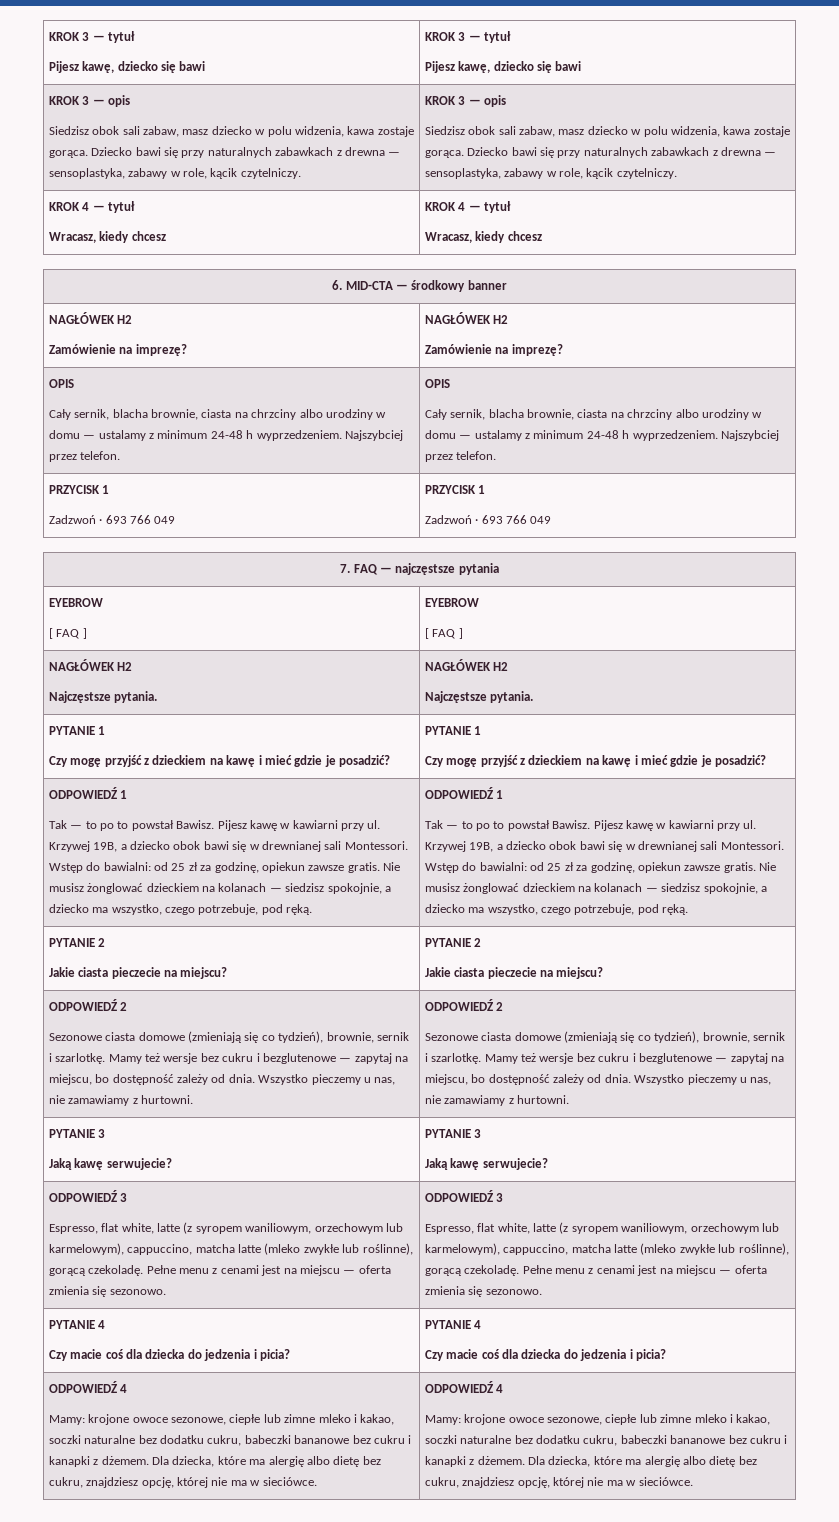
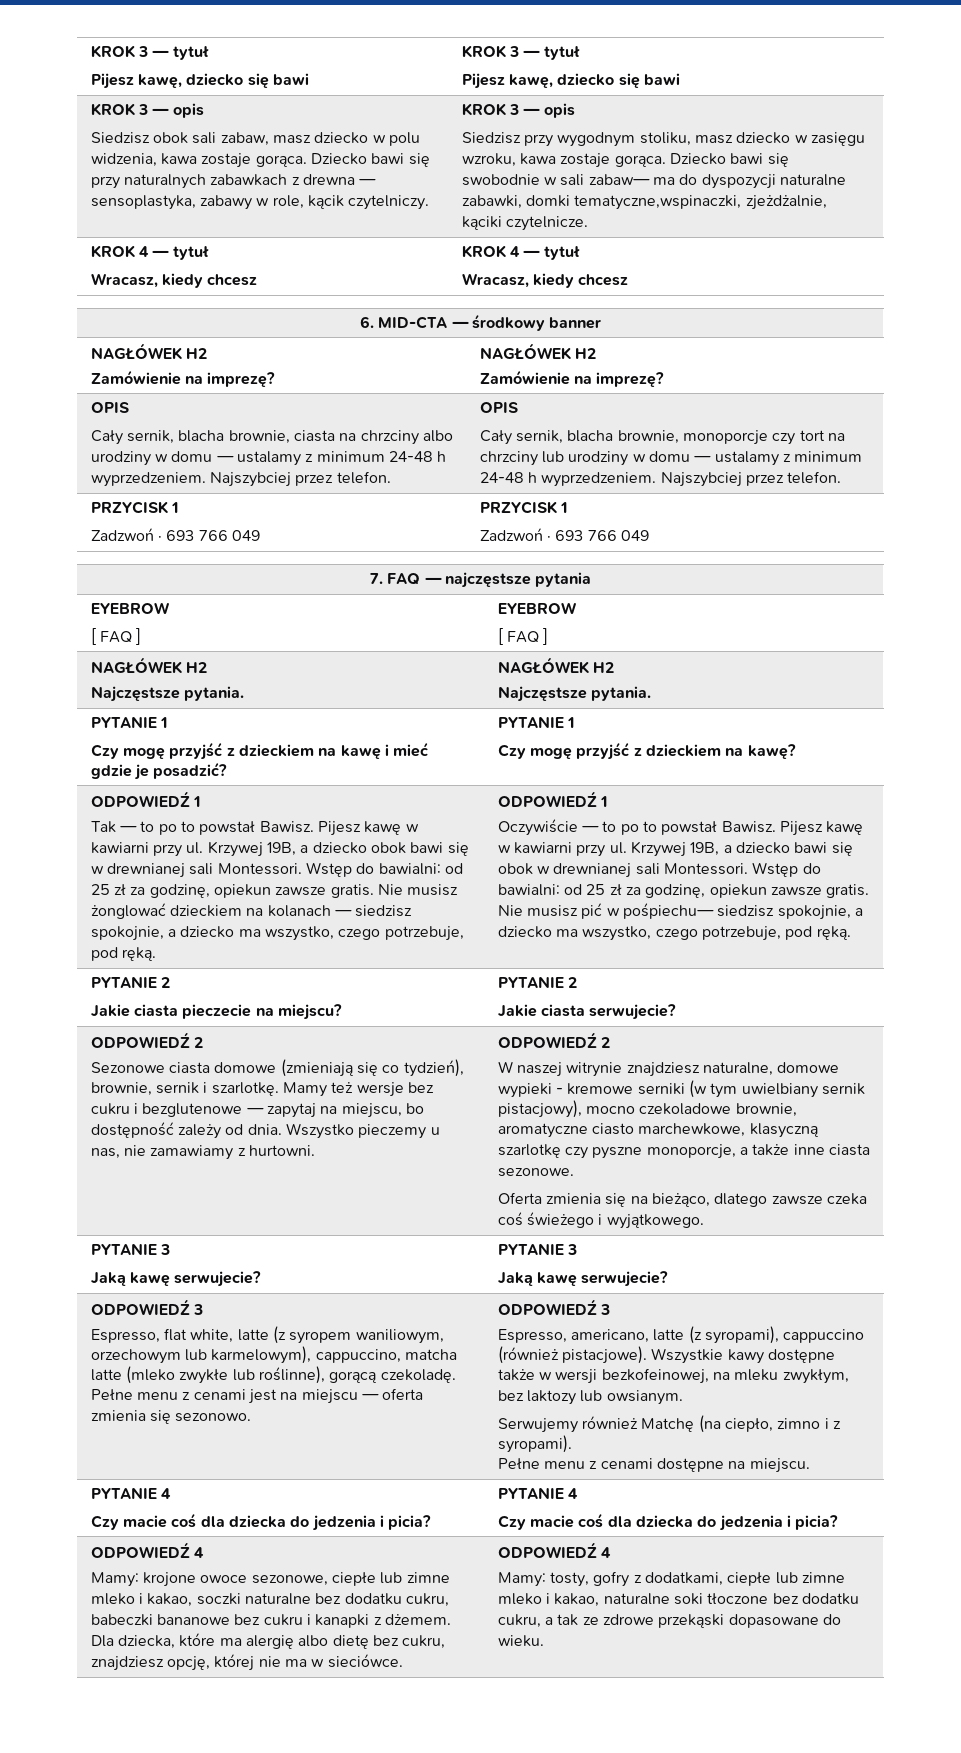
[468,126,790,137] [424,147,777,158] [424,168,677,179] obok sali zabaw, masz dziecko w polu widzenia, kawa zostaje gorąca. Dziecko bawi się przy naturalnych zabawkach z drewna — sensoplastyka, zabawy w role, kącik czytelniczy. -> [523,132,865,147] [461,153,789,168] [461,174,846,189] [461,195,827,210] [461,216,588,231] przy wygodnym stoliku, masz dziecko w zasięgu wzroku, kawa zostaje gorąca. Dziecko bawi się swobodnie w sali zabaw— ma do dyspozycji naturalne zabawki, domki tematyczne,wspinaczki, zjeżdżalnie, kąciki czytelnicze.
[577,409,699,420] ciasta na chrzciny albo -> [682,430,845,445] [479,451,564,466] monoporcje czy tort na chrzciny lub
[602,755,767,767] kawę i mieć gdzie je posadzić? -> [747,744,796,759] kawę?
[424,820,443,829] Tak -> [497,819,578,836] Oczywiście
[549,841,623,852] obok bawi się -> [794,842,853,856] [497,863,533,875] bawi się obok
[463,883,658,894] żonglować dzieckiem na kolanach — -> [581,903,714,919] pić w pośpiechu—
[487,967,604,979] pieczecie na miejscu? -> [589,1004,677,1020] serwujecie?
[424,1031,785,1043] [424,1053,785,1064] [424,1074,772,1085] [424,1095,570,1106] Sezonowe ciasta domowe (zmieniają się co tydzień), brownie, sernik i szarlotkę. Mamy też wersje bez cukru i bezglutenowe — zapytaj na miejscu, bo dostępność zależy od dnia. Wszystko pieczemy u nas, nie zamawiamy z hurtowni. -> [497,1061,840,1077] [497,1080,865,1098] [497,1100,797,1118] [497,1123,819,1138] [497,1144,870,1159] [497,1168,574,1177] [497,1192,867,1207] [497,1212,704,1229] W naszej witrynie znajdziesz naturalne, domowe wypieki - kremowe serniki (w tym uwielbiany sernik pistacjowy), mocno czekoladowe brownie, aromatyczne ciasto marchewkowe, klasyczną szarlotkę czy pyszne monoporcje, a także inne ciasta sezonowe. // Oferta zmienia się na bieżąco, dlatego zawsze czeka coś świeżego i wyjątkowego.
[477,1222,779,1234] [424,1243,789,1255] [424,1265,767,1276] [424,1286,542,1297] flat white, latte (z syropem waniliowym, orzechowym lub karmelowym), cappuccino, matcha latte (mleko zwykłe lub roślinne), gorącą czekoladę. Pełne menu z cenami jest na miejscu — oferta zmienia się sezonowo. -> [570,1326,865,1344] [497,1346,835,1364] [497,1368,849,1384] [497,1390,683,1405] [497,1415,841,1433] [497,1435,572,1453] [497,1458,810,1473] americano, latte (z syropami), cappuccino (również pistacjowe). Wszystkie kawy dostępne także w wersji bezkofeinowej, na mleku zwykłym, bez laktozy lub owsianym. // Serwujemy również Matchę (na ciepło, zimno i z syropami). // Pełne menu z cenami dostępne na miejscu.
[464,1414,771,1425] [424,1435,788,1446] [424,1456,757,1467] [424,1477,693,1488] krojone owoce sezonowe, ciepłe lub zimne mleko i kakao, soczki naturalne bez dodatku cukru, babeczki bananowe bez cukru i kanapki z dżemem. Dla dziecka, które ma alergię albo dietę bez cukru, znajdziesz opcję, której nie ma w sieciówce. -> [549,1571,845,1587] [497,1593,859,1607] [497,1614,841,1628] [497,1635,544,1647] tosty, gofry z dodatkami, ciepłe lub zimne mleko i kakao, naturalne soki tłoczone bez dodatku cukru, a tak ze zdrowe przekąski dopasowane do wieku.

